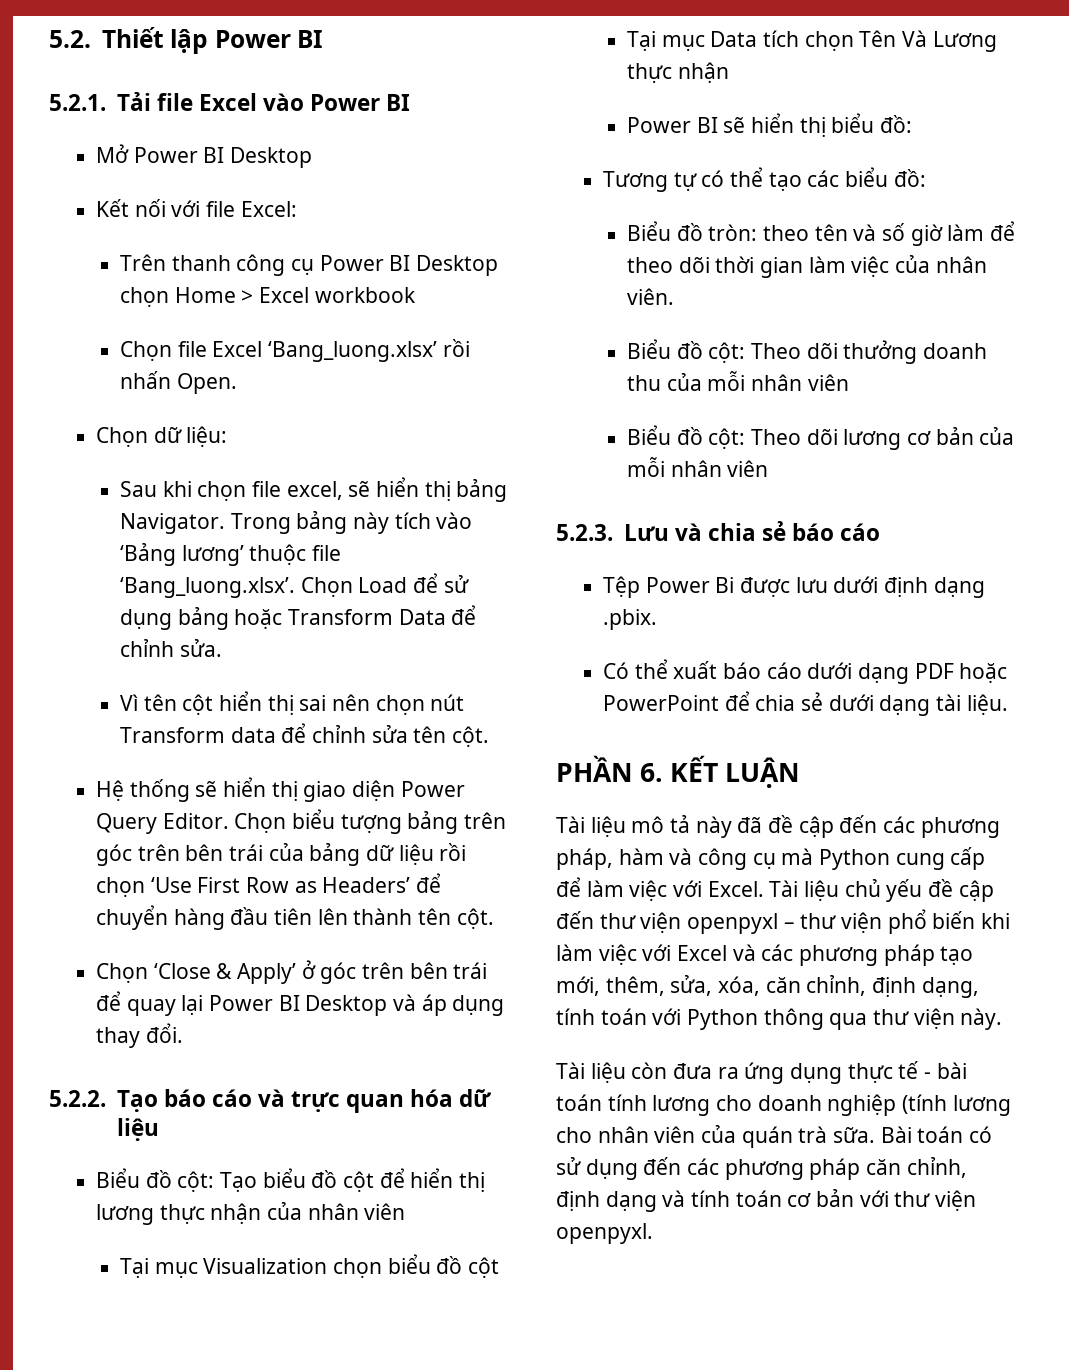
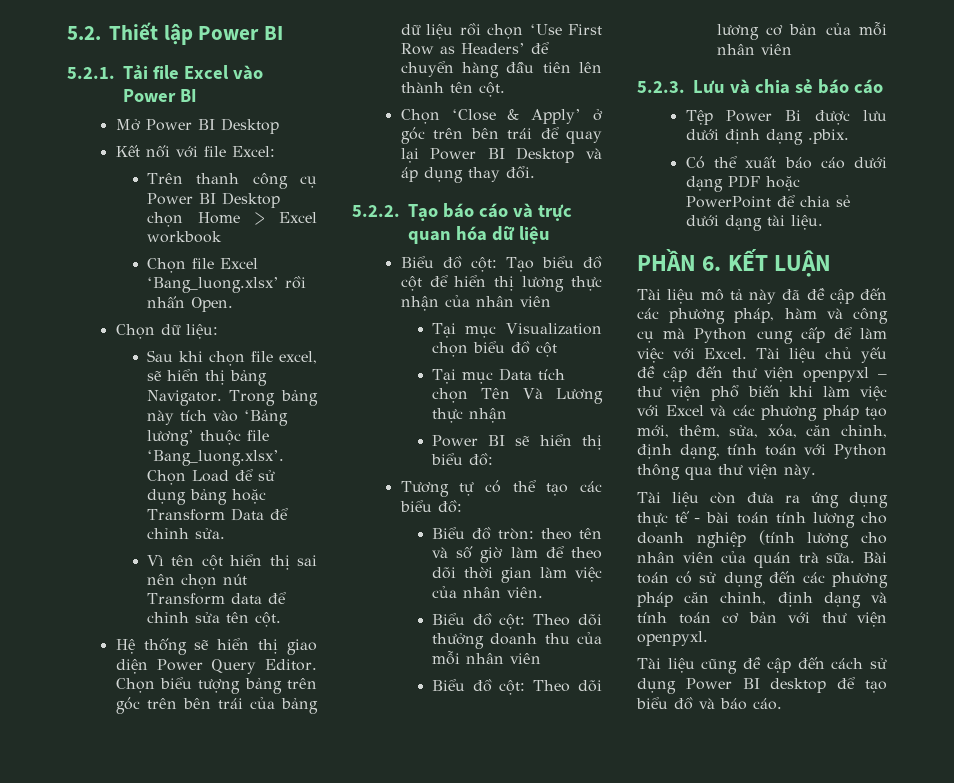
(653, 1233) none -> [637,657,887,674] [637,677,887,694] [636,697,782,710] // Tài liệu cũng đề cập đến cách sử dụng Power BI desktop để tạo biểu đồ và báo cáo.

